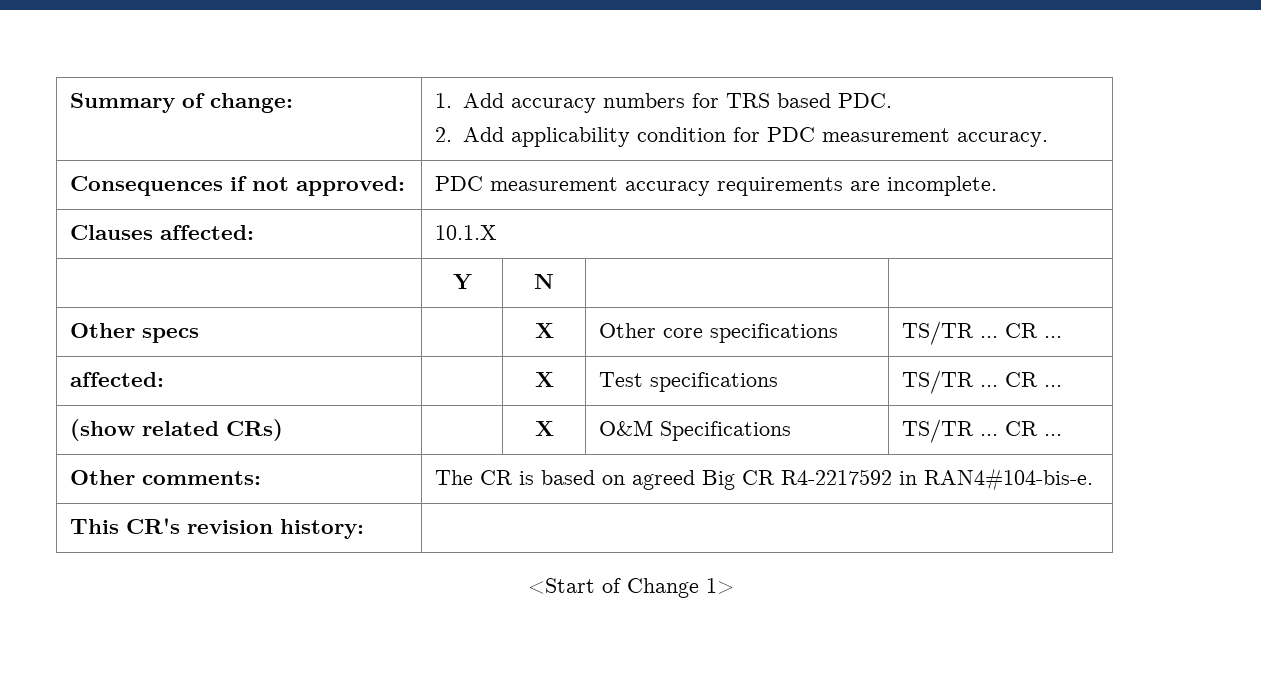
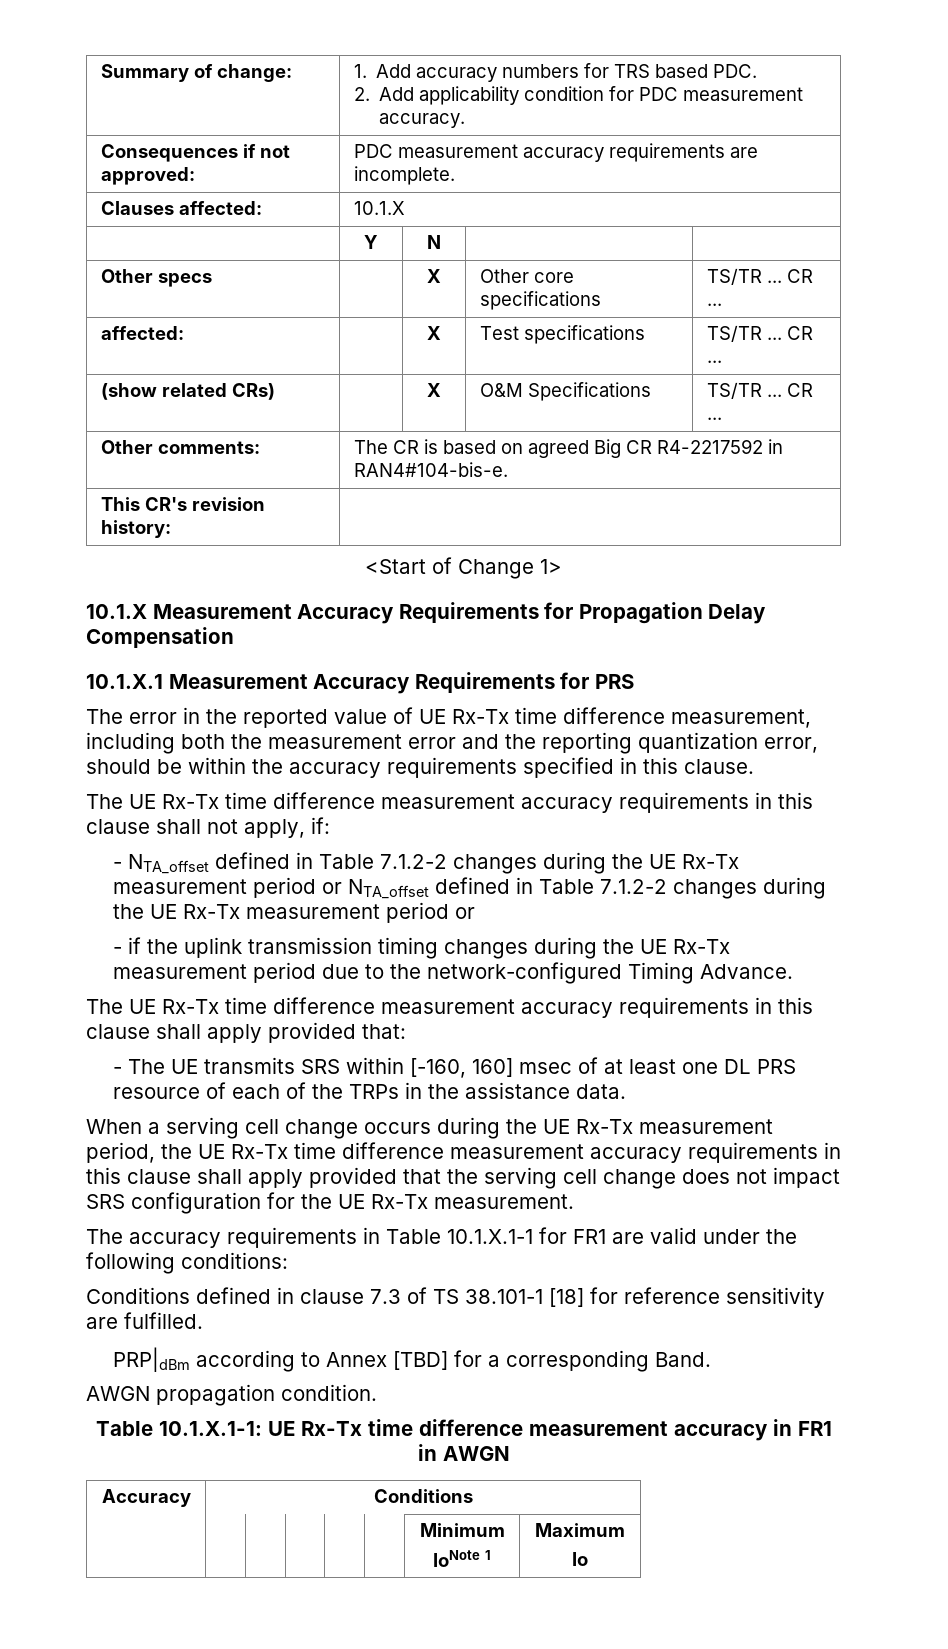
(734, 586) none -> [86,602,767,624] [86,627,234,648] [86,672,634,694] [86,707,811,728] [86,732,818,754] [86,757,754,778] [86,792,813,813] [86,817,330,838] [113,852,740,874] [113,877,827,899] [113,902,476,923] [113,937,731,959] [113,962,794,984] [86,997,813,1018] [86,1022,406,1043] [113,1057,797,1078] [113,1082,627,1099] [86,1117,773,1139] [86,1142,841,1163] [86,1167,840,1189] [86,1192,574,1214] [86,1227,797,1248] [86,1252,288,1274] [86,1287,825,1308] [86,1312,203,1329] [113,1347,712,1372] [86,1384,377,1406] [95,1419,832,1441] [417,1444,510,1461] [101,1489,191,1507] [373,1489,473,1503] [419,1523,505,1537] [433,1550,491,1567] [535,1523,625,1537] [572,1552,588,1566] // 10.1.X Measurement Accuracy Requirements for Propagation Delay Compensation // 10.1.X.1 Measurement Accuracy Requirements for PRS // The error in the reported value of UE Rx-Tx time difference measurement, including both the measurement error and the reporting quantization error, should be within the accuracy requirements specified in this clause. // The UE Rx-Tx time difference measurement accuracy requirements in this clause shall not apply, if: // - NTA_offset defined in Table 7.1.2-2 changes during the UE Rx-Tx measurement period or NTA_offset defined in Table 7.1.2-2 changes during the UE Rx-Tx measurement period or // - if the uplink transmission timing changes during the UE Rx-Tx measurement period due to the network-configured Timing Advance. // The UE Rx-Tx time difference measurement accuracy requirements in this clause shall apply provided that: // - The UE transmits SRS within [-160, 160] msec of at least one DL PRS resource of each of the TRPs in the assistance data. // When a serving cell change occurs during the UE Rx-Tx measurement period, the UE Rx-Tx time difference measurement accuracy requirements in this clause shall apply provided that the serving cell change does not impact SRS configuration for the UE Rx-Tx measurement. // The accuracy requirements in Table 10.1.X.1-1 for FR1 are valid under the following conditions: // Conditions defined in clause 7.3 of TS 38.101-1 [18] for reference sensitivity are fulfilled. // PRP|dBm according to Annex [TBD] for a corresponding Band. // AWGN propagation condition. // Table 10.1.X.1-1: UE Rx-Tx time difference measurement accuracy in FR1 in AWGN // Accuracy | Conditions // | | | | | | Minimum // IoNote 1 | Maximum // Io

